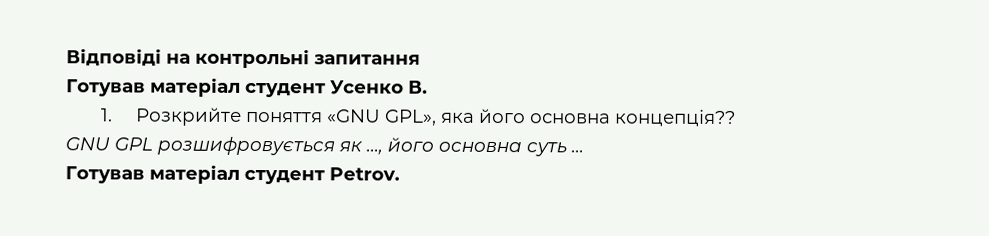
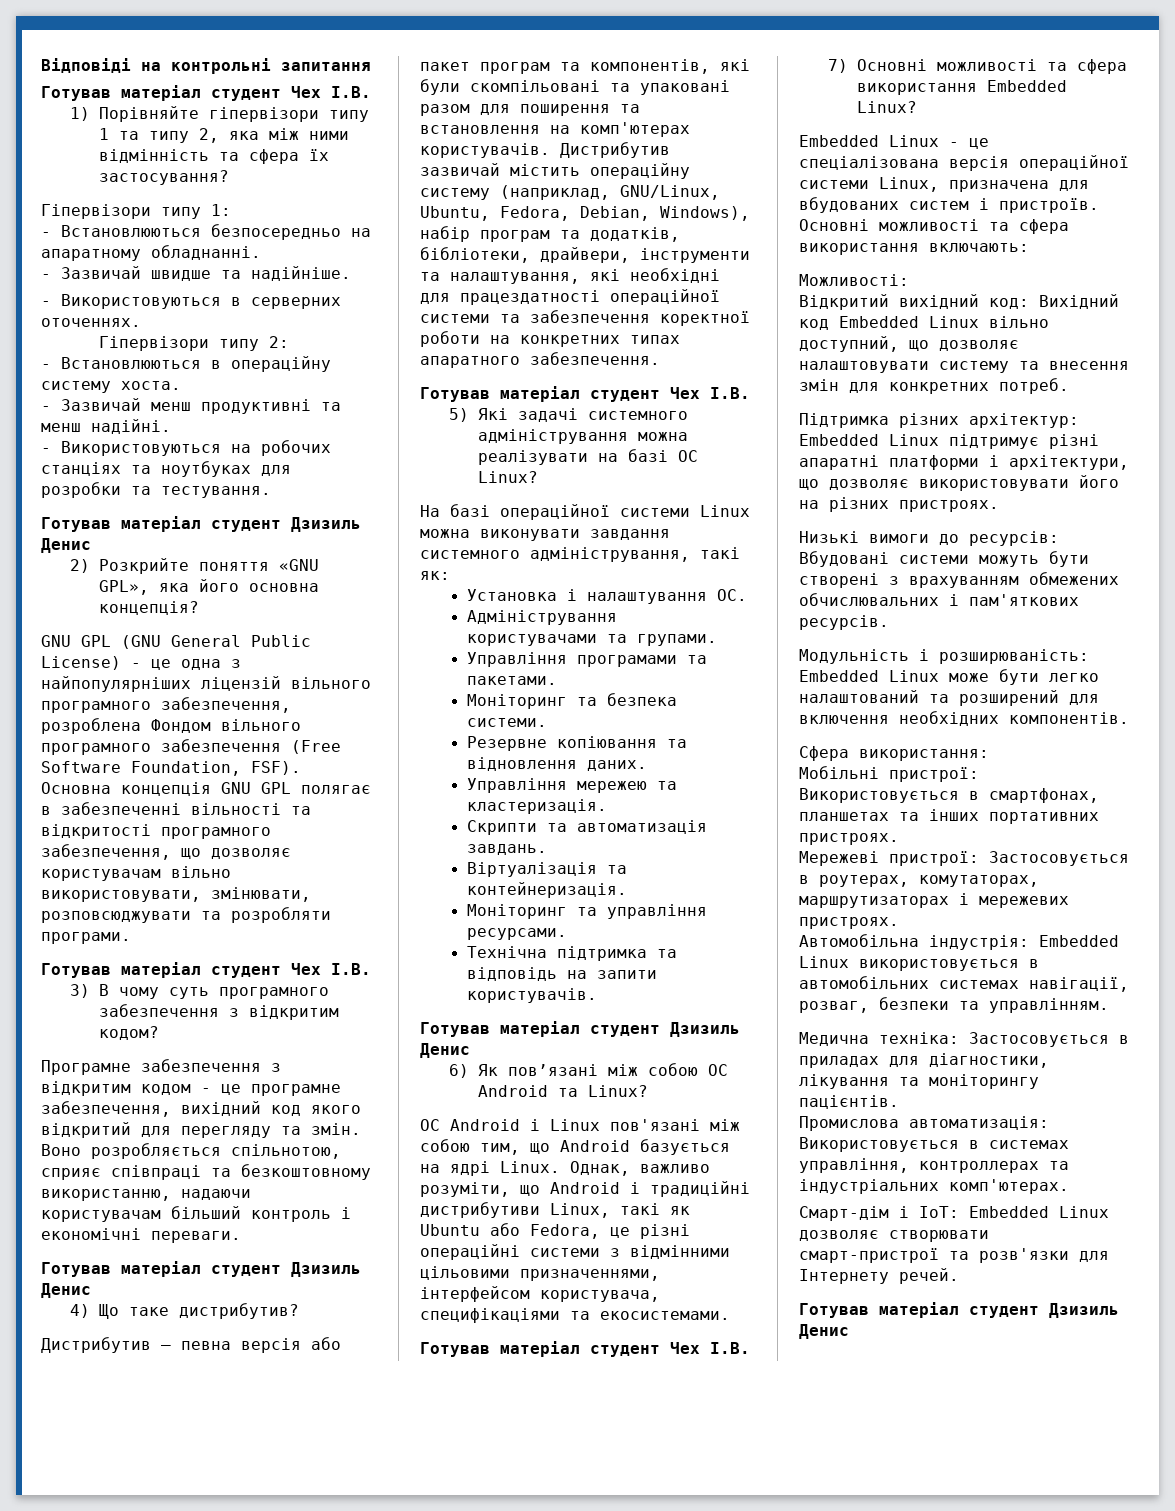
[330,80,428,95] [100,108,114,122] Усенко В. // 1. -> [291,86,371,98] [70,106,370,122] [99,128,350,143] [99,149,330,164] [99,170,230,185] [41,204,231,219] [41,224,371,240] [41,245,261,261] [41,266,351,281] [41,294,341,309] [41,318,141,327] [99,336,290,351] [41,356,331,372] [41,381,181,393] [41,398,341,414] [41,419,171,434] [41,440,331,456] [41,461,291,477] [41,482,271,498] [41,516,361,532] [41,538,91,553] [70,559,91,573] Чех І.В. // 1) Порівняйте гіпервізори типу 1 та типу 2, яка між ними відмінність та сфера їх застосування? // Гіпервізори типу 1: // - Встановлюються безпосередньо на апаратному обладнанні. // - Зазвичай швидше та надійніше. // - Використовуються в серверних оточеннях. // Гіпервізори типу 2: // - Встановлюються в операційну систему хоста. // - Зазвичай менш продуктивні та менш надійні. // - Використовуються на робочих станціях та ноутбуках для розробки та тестування. // Готував матеріал студент Дзизиль Денис // 2)
[614,109,737,128] [65,136,584,157] [65,164,400,185] концепція?? // GNU GPL розшифровується як …, його основна суть … // Готував матеріал студент Petrov. -> [99,601,200,615] [41,635,311,649] [41,656,241,670] [41,676,371,692] [41,697,291,713] [41,718,301,734] [41,739,341,755] [41,761,301,776] [41,782,371,796] [41,802,311,815] [41,824,271,839] [41,844,291,860] [41,866,231,881] [41,887,311,902] [41,907,331,923] [41,932,131,944] [41,962,371,978] [70,984,330,999] [99,1004,340,1020] [99,1026,160,1040] [41,1059,281,1075] [41,1081,341,1096] [41,1101,361,1117] [41,1122,361,1138] [41,1143,341,1159] [41,1164,371,1180] [41,1189,251,1201] [41,1206,351,1222] [41,1228,241,1243] [41,1261,361,1277] [41,1283,91,1298] [70,1303,300,1319] [41,1337,341,1353] [420,59,750,74] [420,79,730,95] [420,104,640,116] [420,122,690,137] [420,142,670,158] [420,163,690,179] [420,185,720,200] [420,206,750,221] [420,226,680,242] [420,247,750,263] [420,268,720,284] [420,289,720,305] [420,310,750,326] [420,331,680,347] [420,352,660,368] [420,386,750,402] [449,408,689,422] [478,429,689,444] [478,449,699,465] [478,471,539,483] [420,504,750,520] [420,529,670,541] [420,547,740,562] [420,571,450,580] [466,589,747,604] [466,610,617,625] [466,634,717,646] [466,652,707,667] [466,676,557,685] [466,693,677,709] [466,718,547,727] [466,736,687,751] [466,757,647,771] [466,778,677,793] [466,799,607,814] [466,820,707,835] [466,844,547,855] [466,862,627,877] [466,882,627,898] [466,904,707,919] [466,928,567,940] [466,946,677,961] [466,967,657,981] [466,988,597,1003] [420,1021,740,1037] [420,1043,470,1058] [449,1063,729,1078] [478,1085,649,1097] [420,1119,740,1131] [420,1139,730,1155] [420,1161,710,1176] [420,1181,750,1197] [420,1202,690,1218] [420,1223,690,1239] [420,1244,730,1260] [420,1266,660,1281] [420,1286,660,1302] [420,1308,730,1323] [420,1341,750,1357] [828,59,1128,74] [857,80,1068,95] [857,101,918,113] [799,135,989,149] [799,155,1129,171] [799,177,1089,192] [799,197,1099,213] [799,219,1069,234] [799,243,1029,255] [799,274,909,286] [799,294,1119,310] [799,316,1049,330] [799,336,1019,352] [799,361,1129,373] [799,378,1069,394] [799,413,1079,428] [799,434,1099,449] [799,455,1129,470] [799,475,1119,491] [799,497,999,512] [799,531,1059,546] [799,551,1089,567] [799,572,1119,588] [799,593,1079,606] [799,615,889,630] [799,649,1089,664] [799,669,1099,685] [799,690,1099,706] [799,711,1129,726] [799,746,989,761] [799,766,979,782] [799,788,1099,803] [799,809,1099,824] [799,833,899,845] [799,851,1129,866] [799,875,1039,887] [799,893,1069,908] [799,917,899,929] [799,934,1119,950] [799,956,1039,971] [799,976,1129,992] [799,997,1109,1013] [799,1032,1129,1047] [799,1053,1049,1068] [799,1074,1039,1089] [799,1095,899,1109] [799,1116,1049,1131] [799,1137,1069,1152] [799,1158,1069,1173] [799,1179,1069,1194] [799,1206,1109,1221] [799,1230,989,1242] [799,1248,1109,1263] [799,1268,959,1284] [799,1302,1119,1318] [799,1324,849,1339] концепція? // GNU GPL (GNU General Public License) - це одна з найпопулярніших ліцензій вільного програмного забезпечення, розроблена Фондом вільного програмного забезпечення (Free Software Foundation, FSF). Основна концепція GNU GPL полягає в забезпеченні вільності та відкритості програмного забезпечення, що дозволяє користувачам вільно використовувати, змінювати, розповсюджувати та розробляти програми. // Готував матеріал студент Чех І.В. // 3) В чому суть програмного забезпечення з відкритим кодом? // Програмне забезпечення з відкритим кодом - це програмне забезпечення, вихідний код якого відкритий для перегляду та змін. Воно розробляється спільнотою, сприяє співпраці та безкоштовному використанню, надаючи користувачам більший контроль і економічні переваги. // Готував матеріал студент Дзизиль Денис // 4) Що таке дистрибутив? // Дистрибутив — певна версія або пакет програм та компонентів, які були скомпільовані та упаковані разом для поширення та встановлення на комп'ютерах користувачів. Дистрибутив зазвичай містить операційну систему (наприклад, GNU/Linux, Ubuntu, Fedora, Debian, Windows), набір програм та додатків, бібліотеки, драйвери, інструменти та налаштування, які необхідні для працездатності операційної системи та забезпечення коректної роботи на конкретних типах апаратного забезпечення. // Готував матеріал студент Чех І.В. // 5) Які задачі системного адміністрування можна реалізувати на базі ОС Linux? // На базі операційної системи Linux можна виконувати завдання системного адміністрування, такі як: // Установка і налаштування ОС. // Адміністрування користувачами та групами. // Управління програмами та пакетами. // Моніторинг та безпека системи. // Резервне копіювання та відновлення даних. // Управління мережею та кластеризація. // Скрипти та автоматизація завдань. // Віртуалізація та контейнеризація. // Моніторинг та управління ресурсами. // Технічна підтримка та відповідь на запити користувачів. // Готував матеріал студент Дзизиль Денис // 6) Як пов’язані між собою ОС Android та Linux? // ОС Android і Linux пов'язані між собою тим, що Android базується на ядрі Linux. Однак, важливо розуміти, що Android і традиційні дистрибутиви Linux, такі як Ubuntu або Fedora, це різні операційні системи з відмінними цільовими призначеннями, інтерфейсом користувача, специфікаціями та екосистемами. // Готував матеріал студент Чех І.В. // 7) Основні можливості та сфера використання Embedded Linux? // Embedded Linux - це спеціалізована версія операційної системи Linux, призначена для вбудованих систем і пристроїв. Основні можливості та сфера використання включають: // Можливості: // Відкритий вихідний код: Вихідний код Embedded Linux вільно доступний, що дозволяє налаштовувати систему та внесення змін для конкретних потреб. // Підтримка різних архітектур: Embedded Linux підтримує різні апаратні платформи і архітектури, що дозволяє використовувати його на різних пристроях. // Низькі вимоги до ресурсів: Вбудовані системи можуть бути створені з врахуванням обмежених обчислювальних і пам'яткових ресурсів. // Модульність і розширюваність: Embedded Linux може бути легко налаштований та розширений для включення необхідних компонентів. // Сфера використання: // Мобільні пристрої: Використовується в смартфонах, планшетах та інших портативних пристроях. // Мережеві пристрої: Застосовується в роутерах, комутаторах, маршрутизаторах і мережевих пристроях. // Автомобільна індустрія: Embedded Linux використовується в автомобільних системах навігації, розваг, безпеки та управлінням. // Медична техніка: Застосовується в приладах для діагностики, лікування та моніторингу пацієнтів. // Промислова автоматизація: Використовується в системах управління, контроллерах та індустріальних комп'ютерах. // Смарт-дім і IoT: Embedded Linux дозволяє створювати смарт-пристрої та розв'язки для Інтернету речей. // Готував матеріал студент Дзизиль Денис

